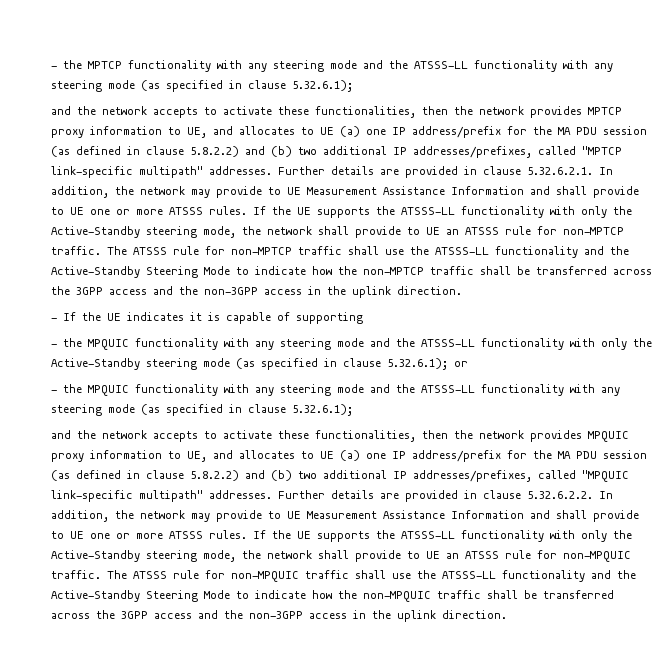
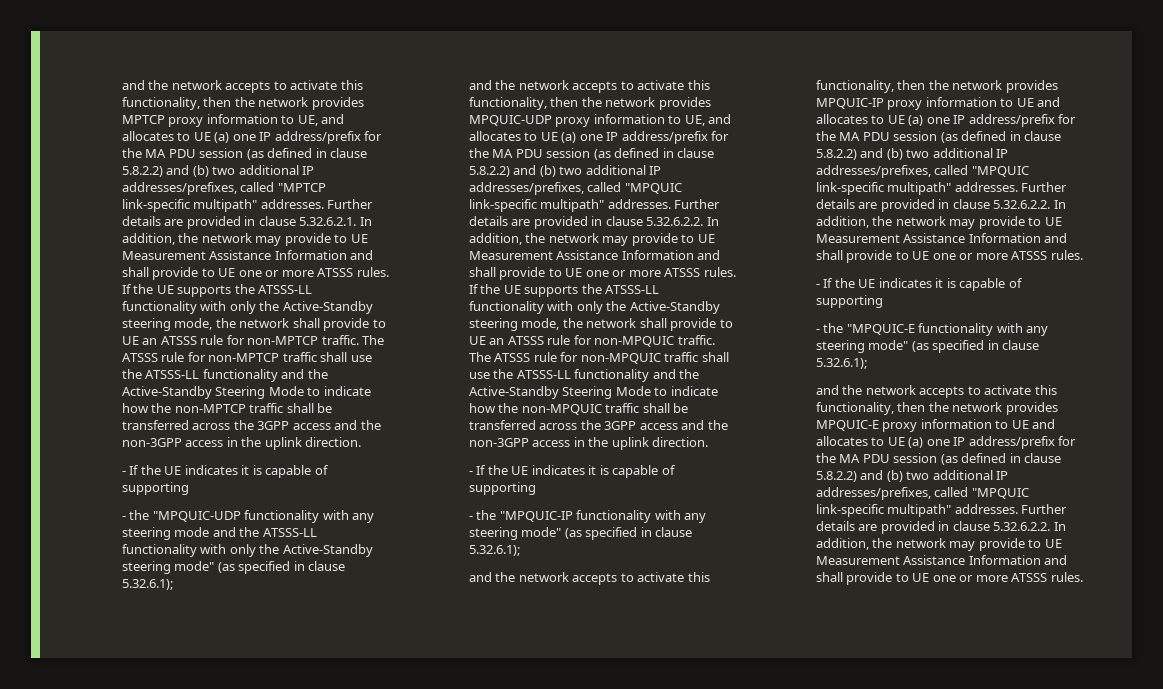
[50,60,613,72] [50,80,353,92] [50,106,416,118] - the MPTCP functionality with any steering mode and the ATSSS-LL functionality with any steering mode (as specified in clause 5.32.6.1); // and the network accepts to activate these functionalities, -> [121,80,363,93] [121,97,200,110] and the network accepts to activate this functionality,
[87,339,129,350] MPQUIC -> [152,511,241,522] "MPQUIC-UDP
[202,358,468,370] [50,384,620,396] [50,404,135,416] mode (as specified in clause 5.32.6.1); or // - the MPQUIC functionality with any steering mode and the ATSSS-LL functionality with any steering mode -> [174,561,215,571] mode"
[277,430,629,442] these functionalities, then the network provides MPQUIC -> [687,80,710,90] [468,97,711,110] [468,115,552,126] this functionality, then the network provides MPQUIC-UDP
(507, 614) none -> [468,465,676,478] [468,482,536,495] [468,510,707,523] [468,527,693,540] [468,545,520,556] [468,572,710,585] [815,80,1058,93] [815,97,1061,110] [815,114,1077,127] [815,131,1062,143] [815,148,1009,160] [815,165,1029,178] [815,182,1068,195] [815,199,1066,212] [815,216,1062,229] [815,233,1068,243] [815,250,1083,263] [815,278,1023,291] [815,295,883,308] [815,323,1049,336] [815,340,1040,353] [815,358,867,369] [815,385,1057,398] [815,402,1058,415] [815,419,1056,432] [815,436,1077,449] [815,453,1062,465] [815,470,1009,482] [815,487,1029,500] [815,504,1068,517] [815,521,1066,534] [815,538,1062,551] [815,555,1068,565] [815,572,1083,585] // - If the UE indicates it is capable of supporting // - the "MPQUIC-IP functionality with any steering mode" (as specified in clause 5.32.6.1); // and the network accepts to activate this functionality, then the network provides MPQUIC-IP proxy information to UE and allocates to UE (a) one IP address/prefix for the MA PDU session (as defined in clause 5.8.2.2) and (b) two additional IP addresses/prefixes, called "MPQUIC link-specific multipath" addresses. Further details are provided in clause 5.32.6.2.2. In addition, the network may provide to UE Measurement Assistance Information and shall provide to UE one or more ATSSS rules. // - If the UE indicates it is capable of supporting // - the "MPQUIC-E functionality with any steering mode" (as specified in clause 5.32.6.1); // and the network accepts to activate this functionality, then the network provides MPQUIC-E proxy information to UE and allocates to UE (a) one IP address/prefix for the MA PDU session (as defined in clause 5.8.2.2) and (b) two additional IP addresses/prefixes, called "MPQUIC link-specific multipath" addresses. Further details are provided in clause 5.32.6.2.2. In addition, the network may provide to UE Measurement Assistance Information and shall provide to UE one or more ATSSS rules.

